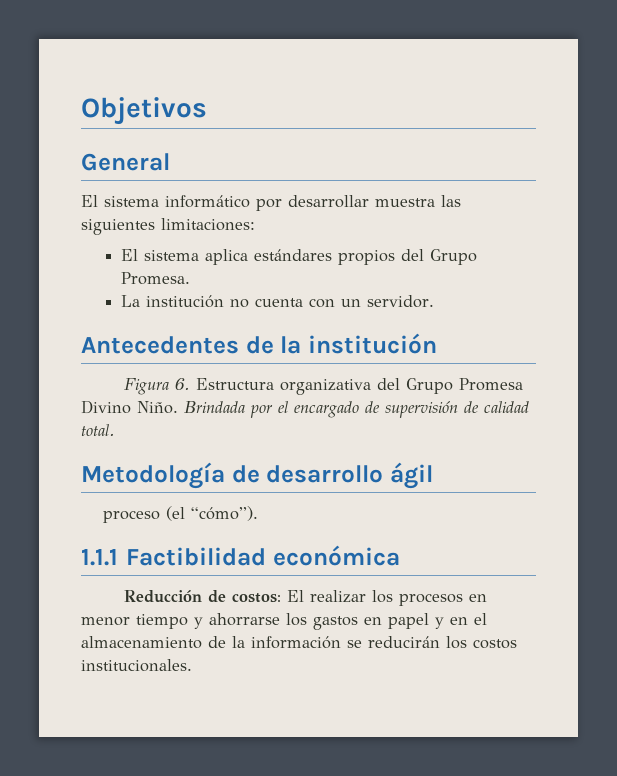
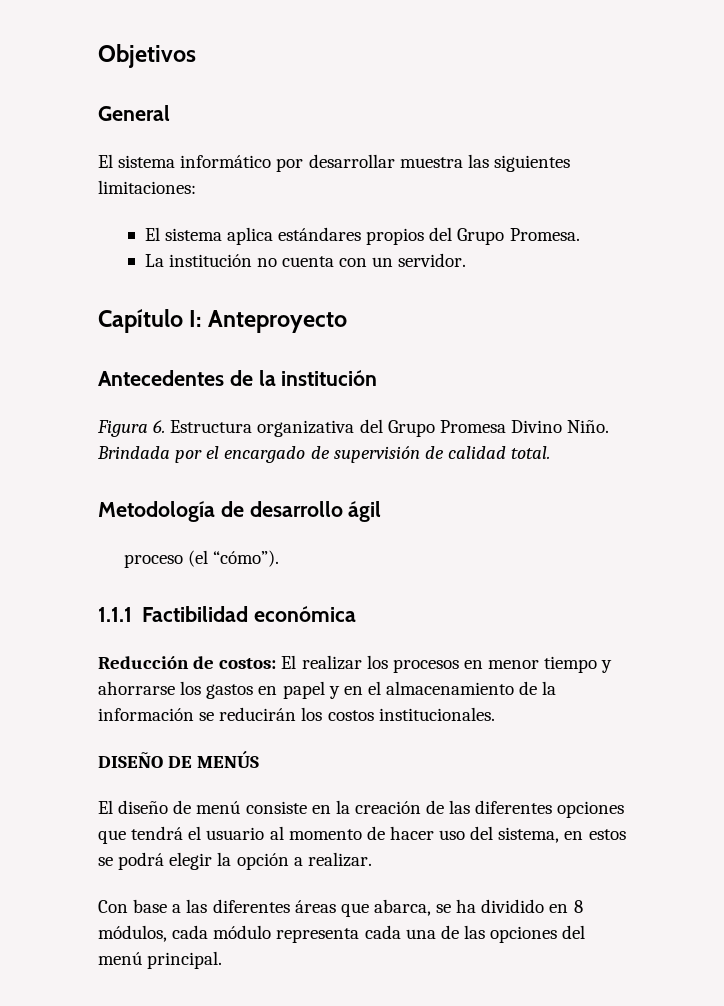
(435, 301) none -> [98,309,347,333] // Capítulo I: Anteproyecto
(192, 665) none -> [98,751,260,768] [98,800,625,818] [98,826,626,844] [98,852,372,870] [98,899,583,917] [98,925,586,943] [98,951,223,969] // DISEÑO DE MENÚS // El diseño de menú consiste en la creación de las diferentes opciones que tendrá el usuario al momento de hacer uso del sistema, en estos se podrá elegir la opción a realizar. // Con base a las diferentes áreas que abarca, se ha dividido en 8 módulos, cada módulo representa cada una de las opciones del menú principal.

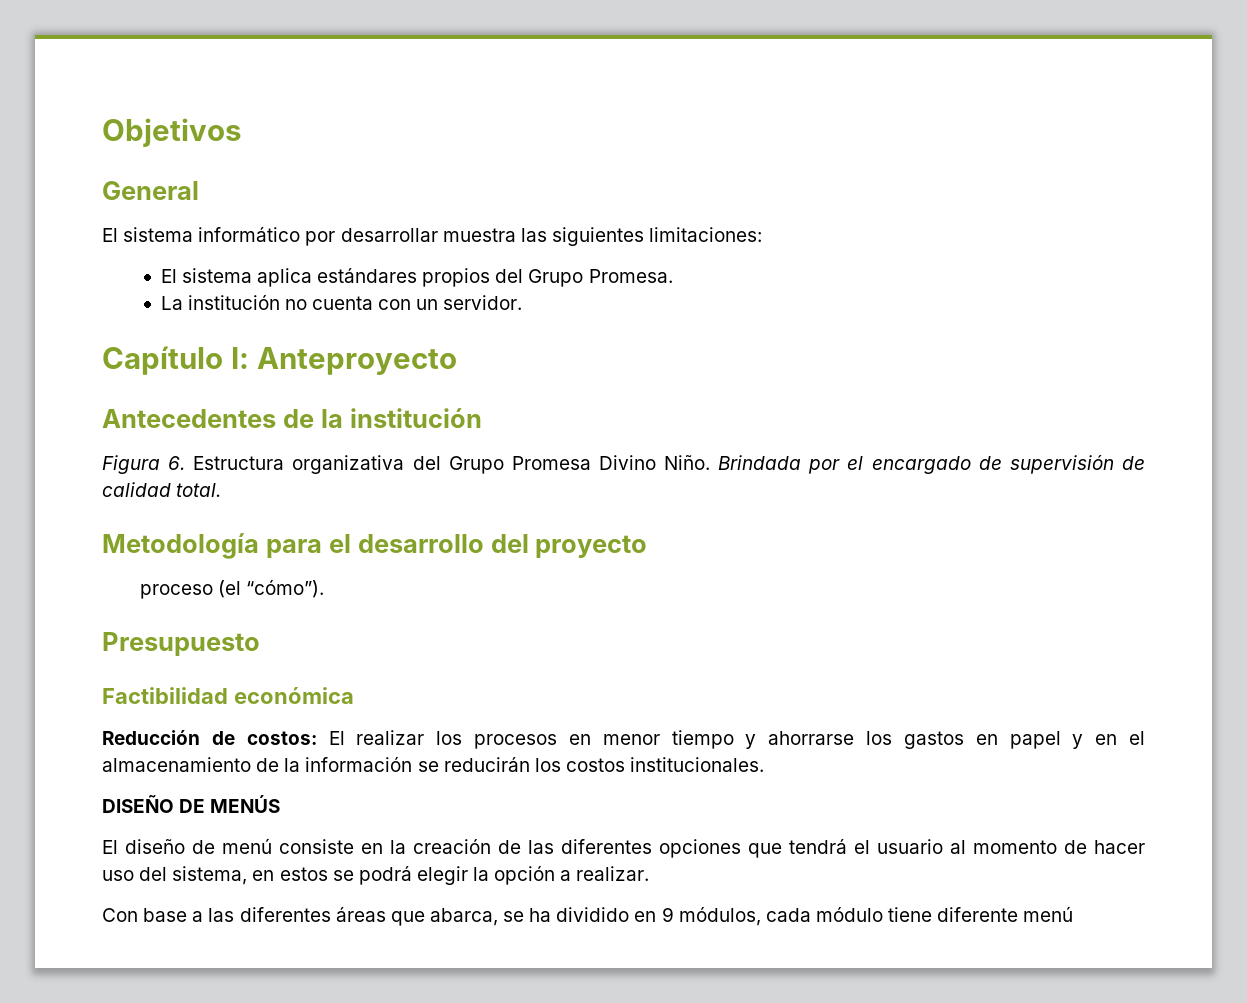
[220,501,382,522] de desarrollo ágil -> [265,534,648,558] para el desarrollo del proyecto
[98,607,132,622] 1.1.1 -> [102,632,260,656] Presupuesto //
[573,900,583,913] 8 -> [661,907,674,922] 9
[276,925,586,943] [98,951,223,969] representa cada una de las opciones del menú principal. -> [888,906,1074,922] tiene diferente menú

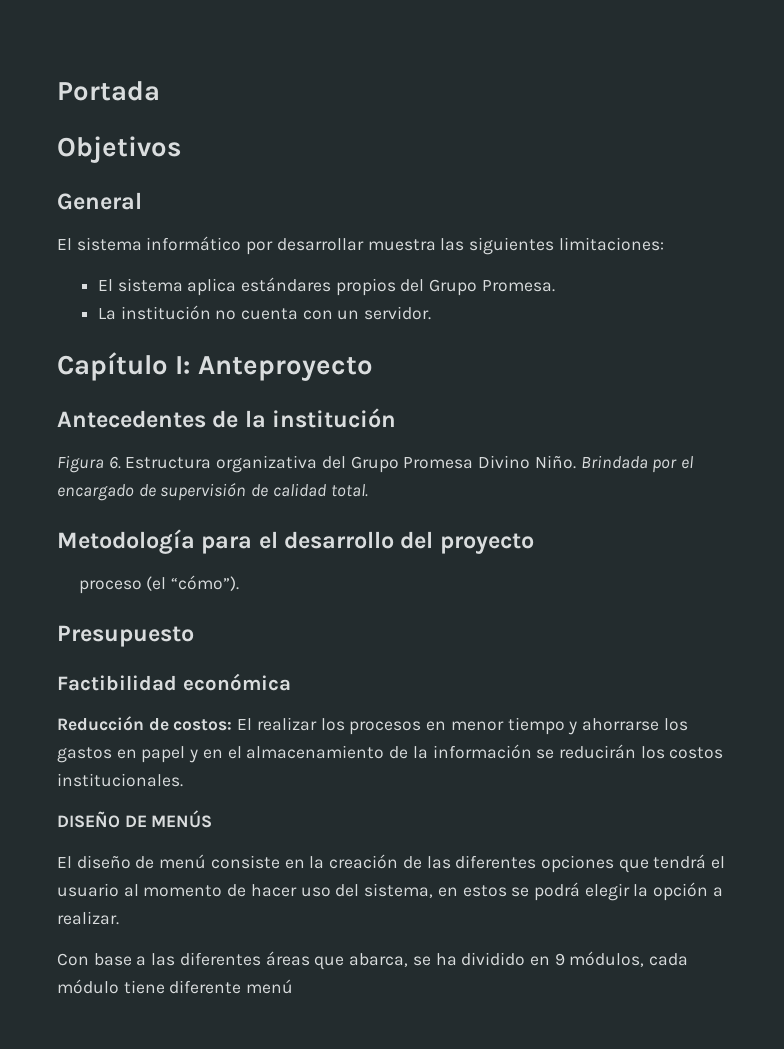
(102, 132) none -> [57,81,160,101] Portada //

